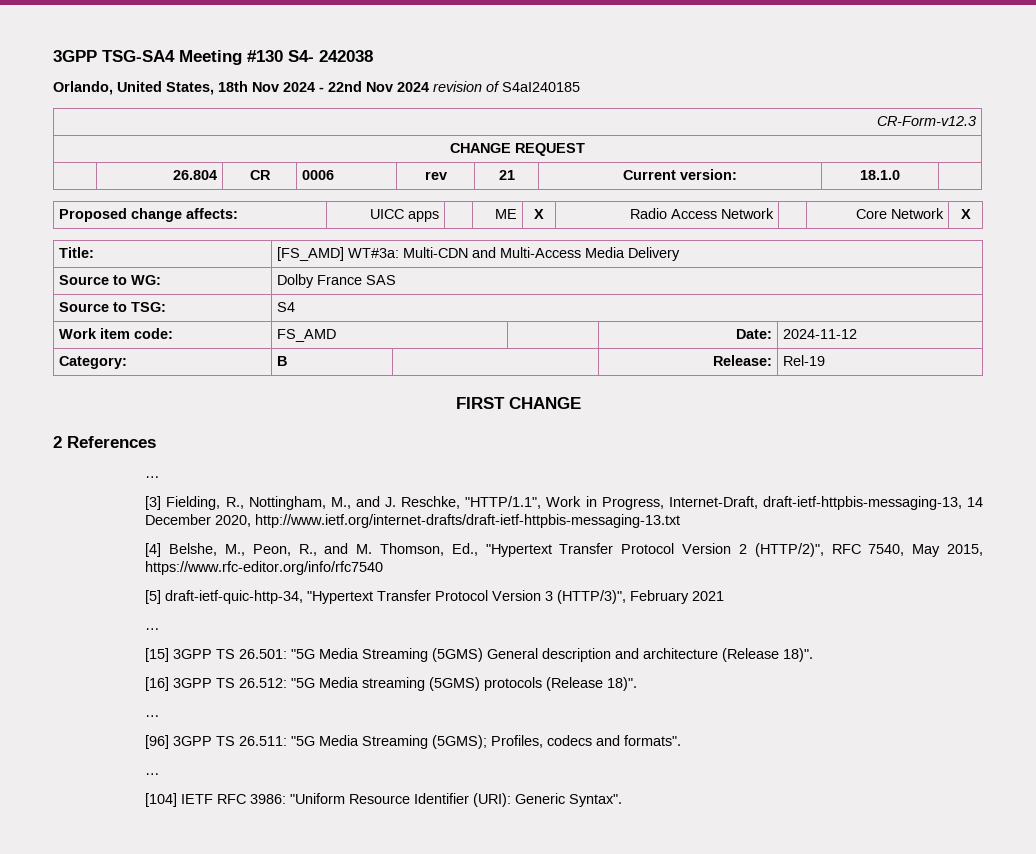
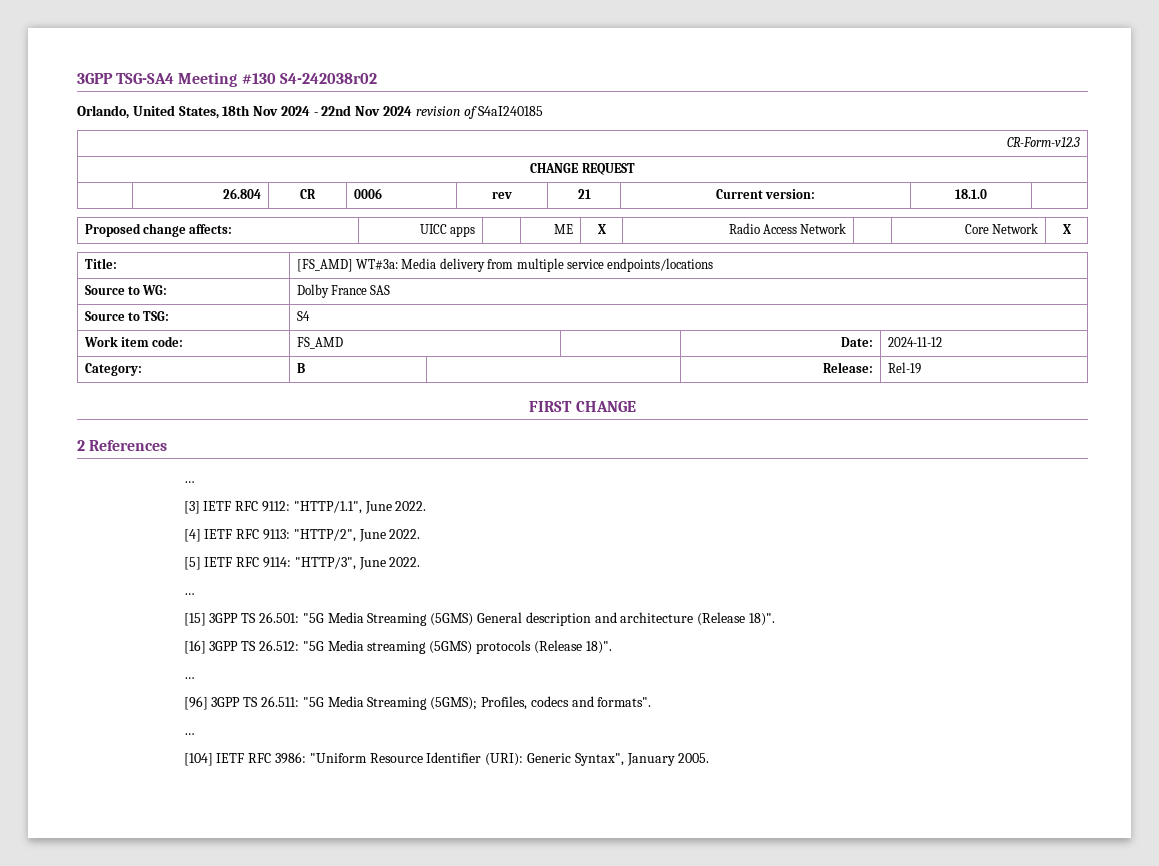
[288,50,373,62] S4- 242038 -> [279,73,377,84] S4-242038r02
[403,247,681,261] Multi-CDN and Multi-Access Media Delivery -> [401,258,714,272] Media delivery from multiple service endpoints/locations
[166,496,984,510] [145,514,681,528] [145,543,984,557] [145,561,384,575] [145,590,725,604] Fielding, R., Nottingham, M., and J. Reschke, "HTTP/1.1", Work in Progress, Internet-Draft, draft-ietf-httpbis-messaging-13, 14 December 2020, http://www.ietf.org/internet-drafts/draft-ietf-httpbis-messaging-13.txt // [4] Belshe, M., Peon, R., and M. Thomson, Ed., "Hypertext Transfer Protocol Version 2 (HTTP/2)", RFC 7540, May 2015, https://www.rfc-editor.org/info/rfc7540 // [5] draft-ietf-quic-http-34, "Hypertext Transfer Protocol Version 3 (HTTP/3)", February 2021 -> [203,501,427,514] [183,529,421,542] [183,557,421,570] IETF RFC 9112: "HTTP/1.1", June 2022. // [4] IETF RFC 9113: "HTTP/2", June 2022. // [5] IETF RFC 9114: "HTTP/3", June 2022.
[569,794,623,807] Syntax". -> [574,753,710,766] Syntax", January 2005.

